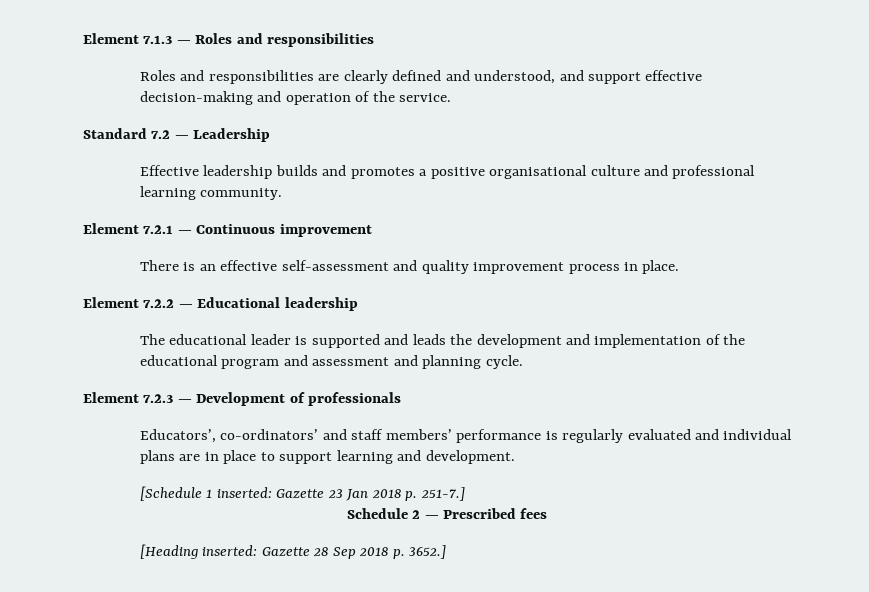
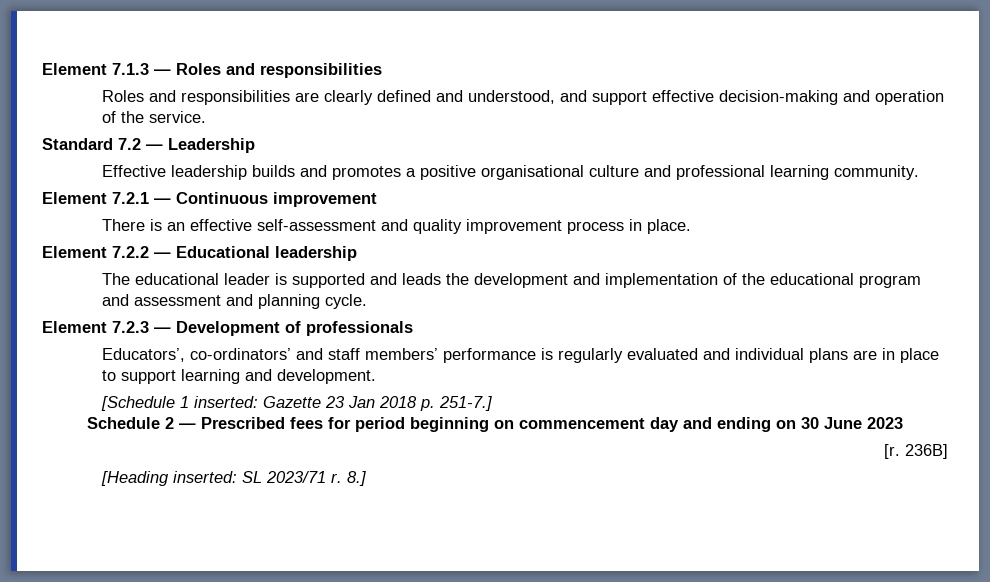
[139,544,447,559] // [Heading inserted: Gazette 28 Sep 2018 p. 3652.] -> [328,417,903,432] [884,444,948,459] [100,471,366,486] for period beginning on commencement day and ending on 30 June 2023 // [r. 236B] // [Heading inserted: SL 2023/71 r. 8.]

